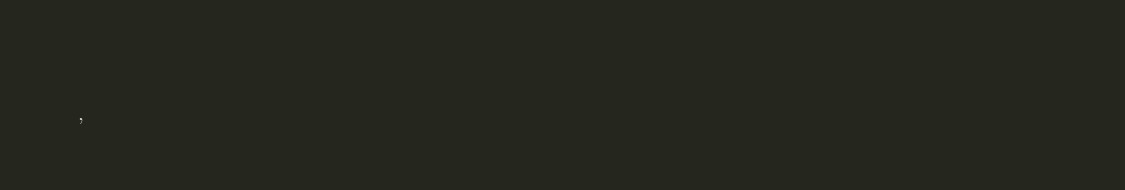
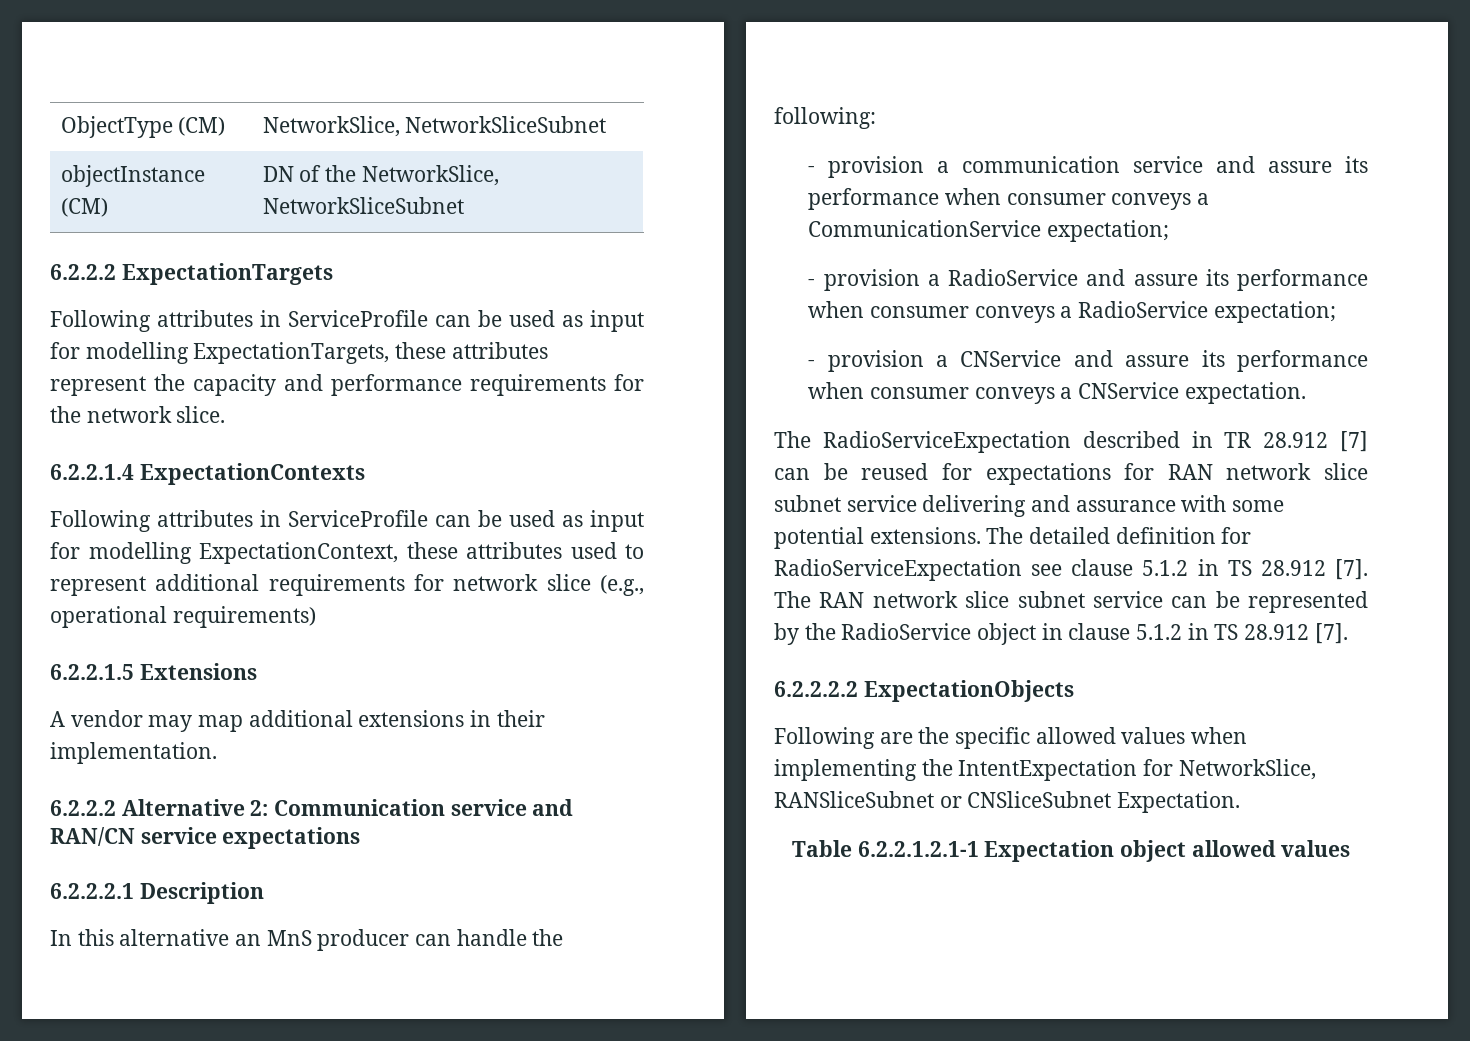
[78,118,84,124] , -> [60,116,226,138] [262,116,607,137] [60,165,205,187] [60,198,108,217] [262,165,499,186] [262,197,464,214] [50,263,333,285] [50,310,644,332] [50,342,548,364] [50,374,644,396] [50,406,226,423] [50,463,365,485] [50,510,644,532] [50,542,644,564] [50,574,644,596] [50,606,316,628] [50,663,257,680] [50,710,545,732] [50,742,217,764] [50,799,574,816] [50,827,361,849] [50,882,264,904] [50,929,564,951] [774,107,876,129] [808,156,1368,178] [808,188,1209,210] [808,220,1169,242] [808,269,1368,291] [808,301,1336,323] [808,350,1368,372] [808,382,1306,404] [774,431,1368,453] [774,463,1368,485] [774,495,1285,517] [774,527,1252,549] [774,559,1368,581] [774,591,1368,613] [774,623,1348,645] [774,680,1074,702] [774,727,1248,749] [774,759,1316,781] [774,791,1241,813] [791,840,1351,862] ObjectType (CM) | NetworkSlice, NetworkSliceSubnet // objectInstance (CM) | DN of the NetworkSlice, NetworkSliceSubnet // 6.2.2.2 ExpectationTargets // Following attributes in ServiceProfile can be used as input for modelling ExpectationTargets, these attributes represent the capacity and performance requirements for the network slice. // 6.2.2.1.4 ExpectationContexts // Following attributes in ServiceProfile can be used as input for modelling ExpectationContext, these attributes used to represent additional requirements for network slice (e.g., operational requirements) // 6.2.2.1.5 Extensions // A vendor may map additional extensions in their implementation. // 6.2.2.2 Alternative 2: Communication service and RAN/CN service expectations // 6.2.2.2.1 Description // In this alternative an MnS producer can handle the following: // - provision a communication service and assure its performance when consumer conveys a CommunicationService expectation; // - provision a RadioService and assure its performance when consumer conveys a RadioService expectation; // - provision a CNService and assure its performance when consumer conveys a CNService expectation. // The RadioServiceExpectation described in TR 28.912 [7] can be reused for expectations for RAN network slice subnet service delivering and assurance with some potential extensions. The detailed definition for RadioServiceExpectation see clause 5.1.2 in TS 28.912 [7]. The RAN network slice subnet service can be represented by the RadioService object in clause 5.1.2 in TS 28.912 [7]. // 6.2.2.2.2 ExpectationObjects // Following are the specific allowed values when implementing the IntentExpectation for NetworkSlice, RANSliceSubnet or CNSliceSubnet Expectation. // Table 6.2.2.1.2.1-1 Expectation object allowed values

